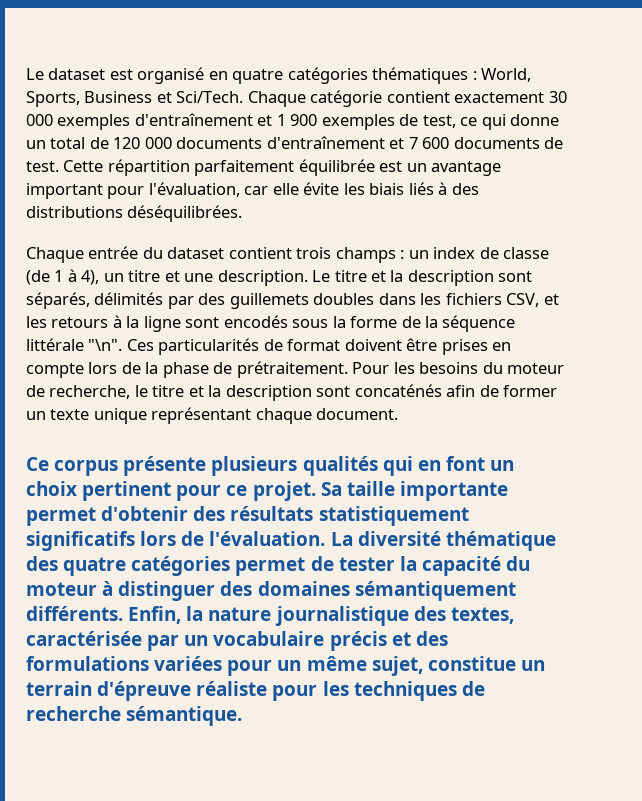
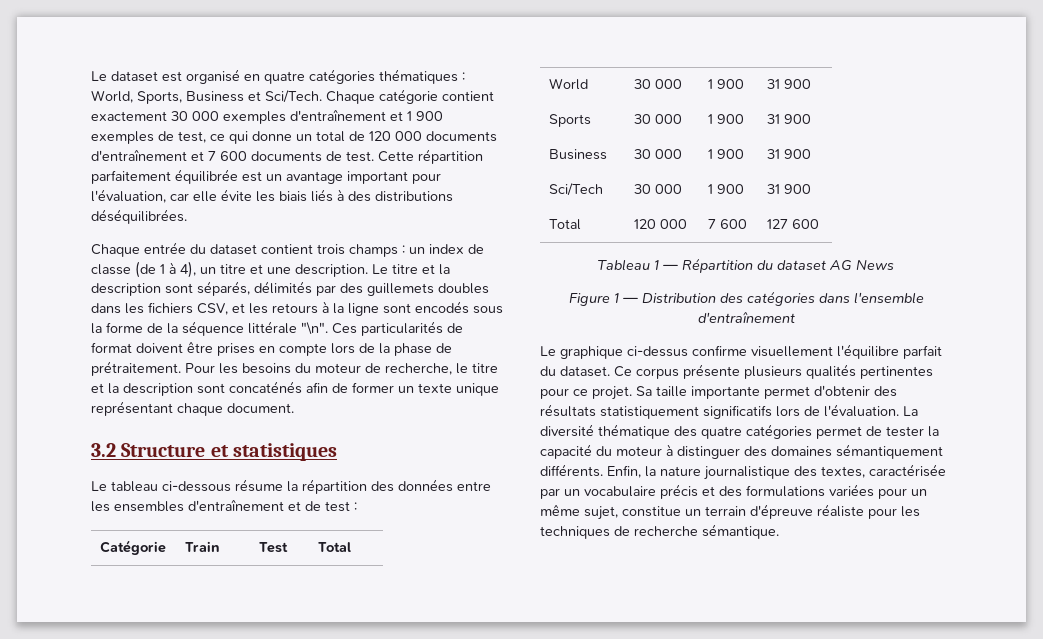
(399, 414) none -> [91,443,337,461] [91,479,491,494] [91,500,357,512] [100,540,167,555] [185,541,221,552] [259,542,289,553] [318,542,352,552] [549,78,589,90] [634,79,683,89] [708,79,745,89] [767,79,812,89] [549,114,592,127] [634,114,683,124] [708,114,745,124] [767,114,812,124] [549,149,608,160] [634,149,683,159] [708,149,745,159] [767,149,812,159] [549,183,604,196] [634,184,683,194] [708,184,745,194] [767,184,812,194] [549,219,582,230] [634,219,688,229] [708,219,748,229] [767,219,820,229] [598,258,894,273] [568,291,924,306] [697,312,795,323] [540,344,942,359] [540,366,610,377] 3.2 Structure et statistiques // Le tableau ci-dessous résume la répartition des données entre les ensembles d'entraînement et de test : // Catégorie | Train | Test | Total // World | 30 000 | 1 900 | 31 900 // Sports | 30 000 | 1 900 | 31 900 // Business | 30 000 | 1 900 | 31 900 // Sci/Tech | 30 000 | 1 900 | 31 900 // Total | 120 000 | 7 600 | 127 600 // Tableau 1 — Répartition du dataset AG News // Figure 1 — Distribution des catégories dans l'ensemble d'entraînement // Le graphique ci-dessus confirme visuellement l'équilibre parfait du dataset.
[382,456,515,476] [26,481,172,501] qui en font un choix pertinent -> [860,366,933,379] pertinentes

